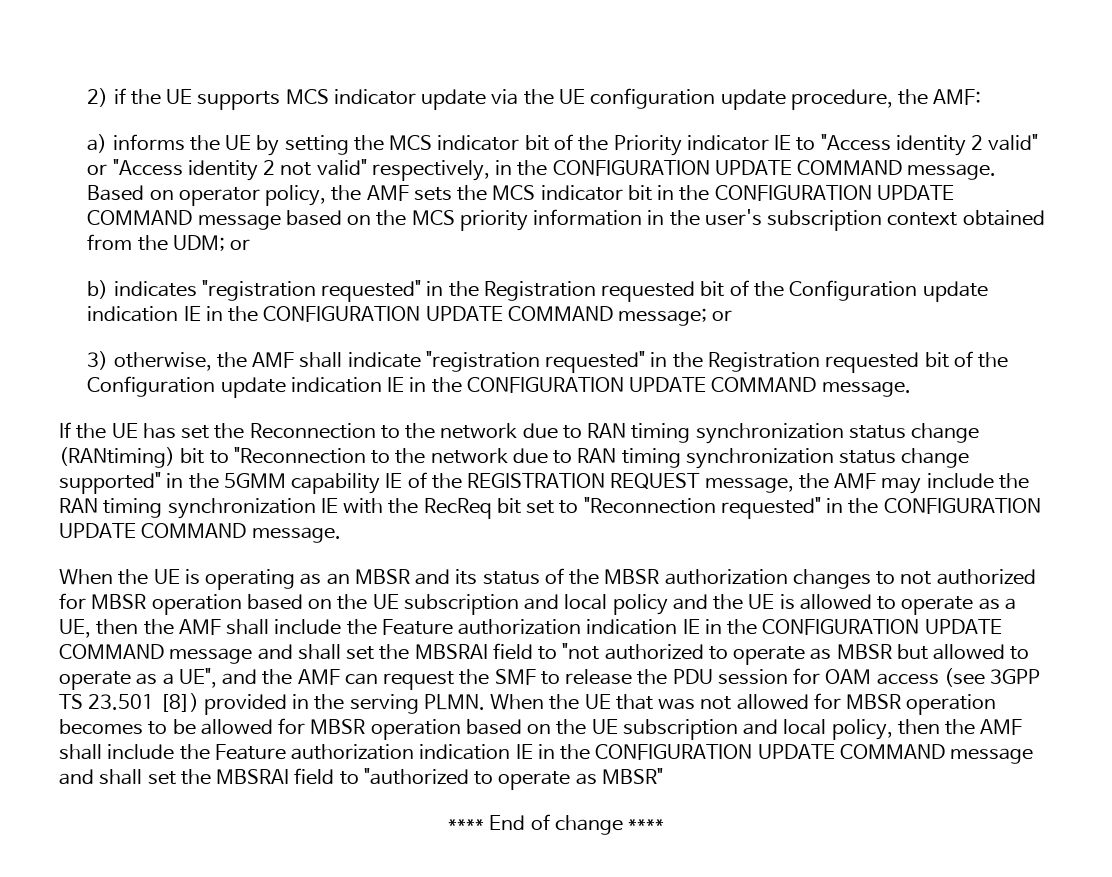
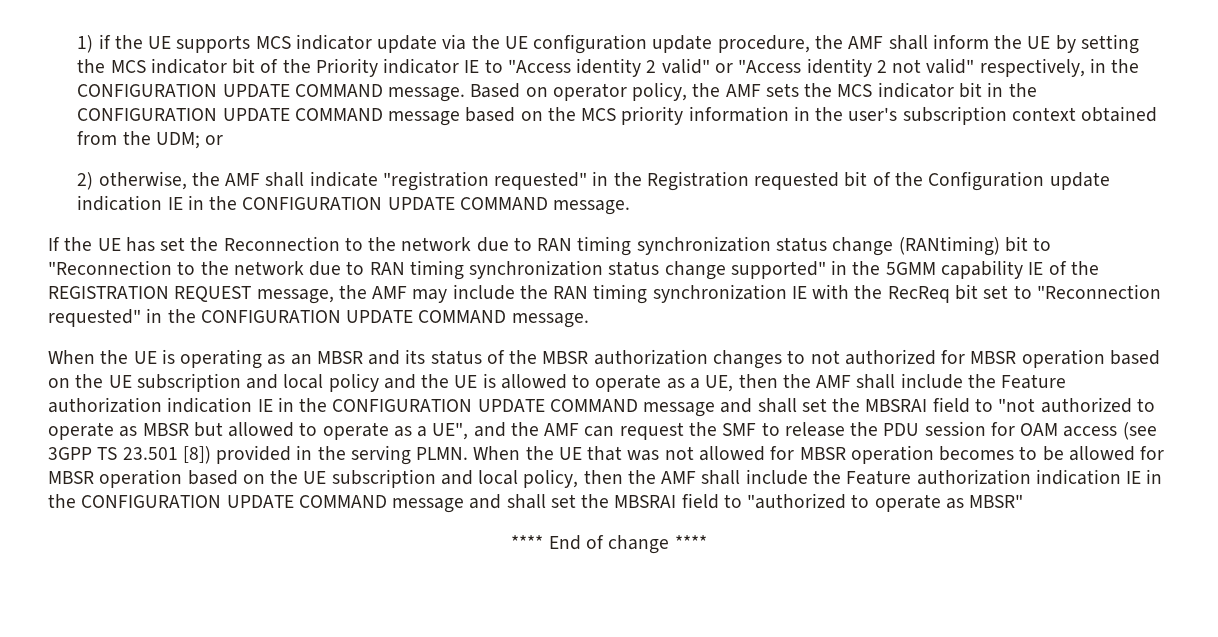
[87,88,109,107] 2) -> [77,35,94,53] 1)
[933,89,982,105] [87,134,185,153] AMF: // a) informs -> [848,34,989,50] AMF shall inform
[87,280,988,302] [87,306,733,326] [87,351,109,370] b) indicates "registration requested" in the Registration requested bit of the Configuration update indication IE in the CONFIGURATION UPDATE COMMAND message; or // 3) -> [77,172,94,190] 2)

